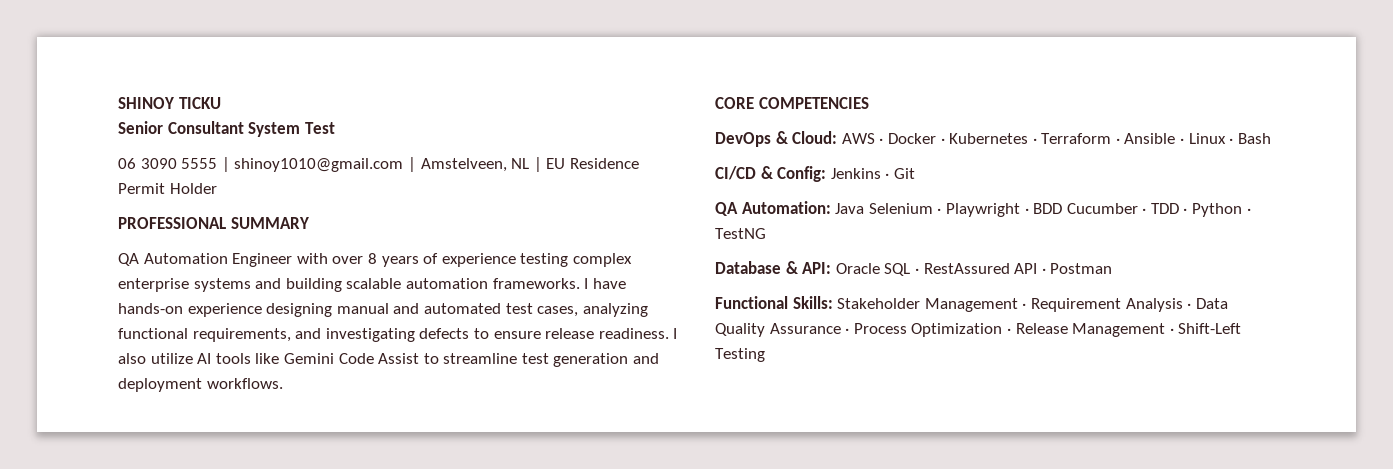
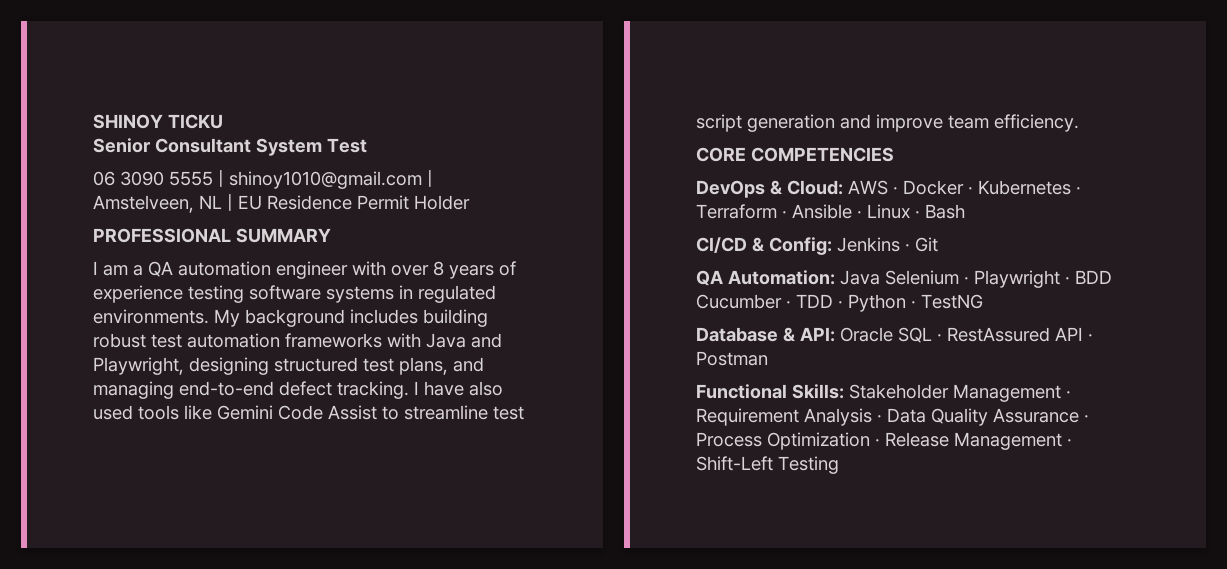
[118,253,293,267] QA Automation Engineer -> [93,261,348,279] I am a QA automation engineer
[572,253,632,267] [118,278,626,292] [118,303,648,317] [118,328,678,342] [118,353,212,364] complex enterprise systems and building scalable automation frameworks. I have hands-on experience designing manual and automated test cases, analyzing functional requirements, and investigating defects to ensure release readiness. I also utilize AI -> [249,285,496,303] [93,309,488,327] [93,333,502,348] [93,357,484,375] [93,381,503,399] [93,405,133,420] software systems in regulated environments. My background includes building robust test automation frameworks with Java and Playwright, designing structured test plans, and managing end-to-end defect tracking. I have also used
(549, 358) none -> [696,114,742,132] script
[118,378,283,392] deployment workflows. -> [876,114,1079,132] improve team efficiency.

